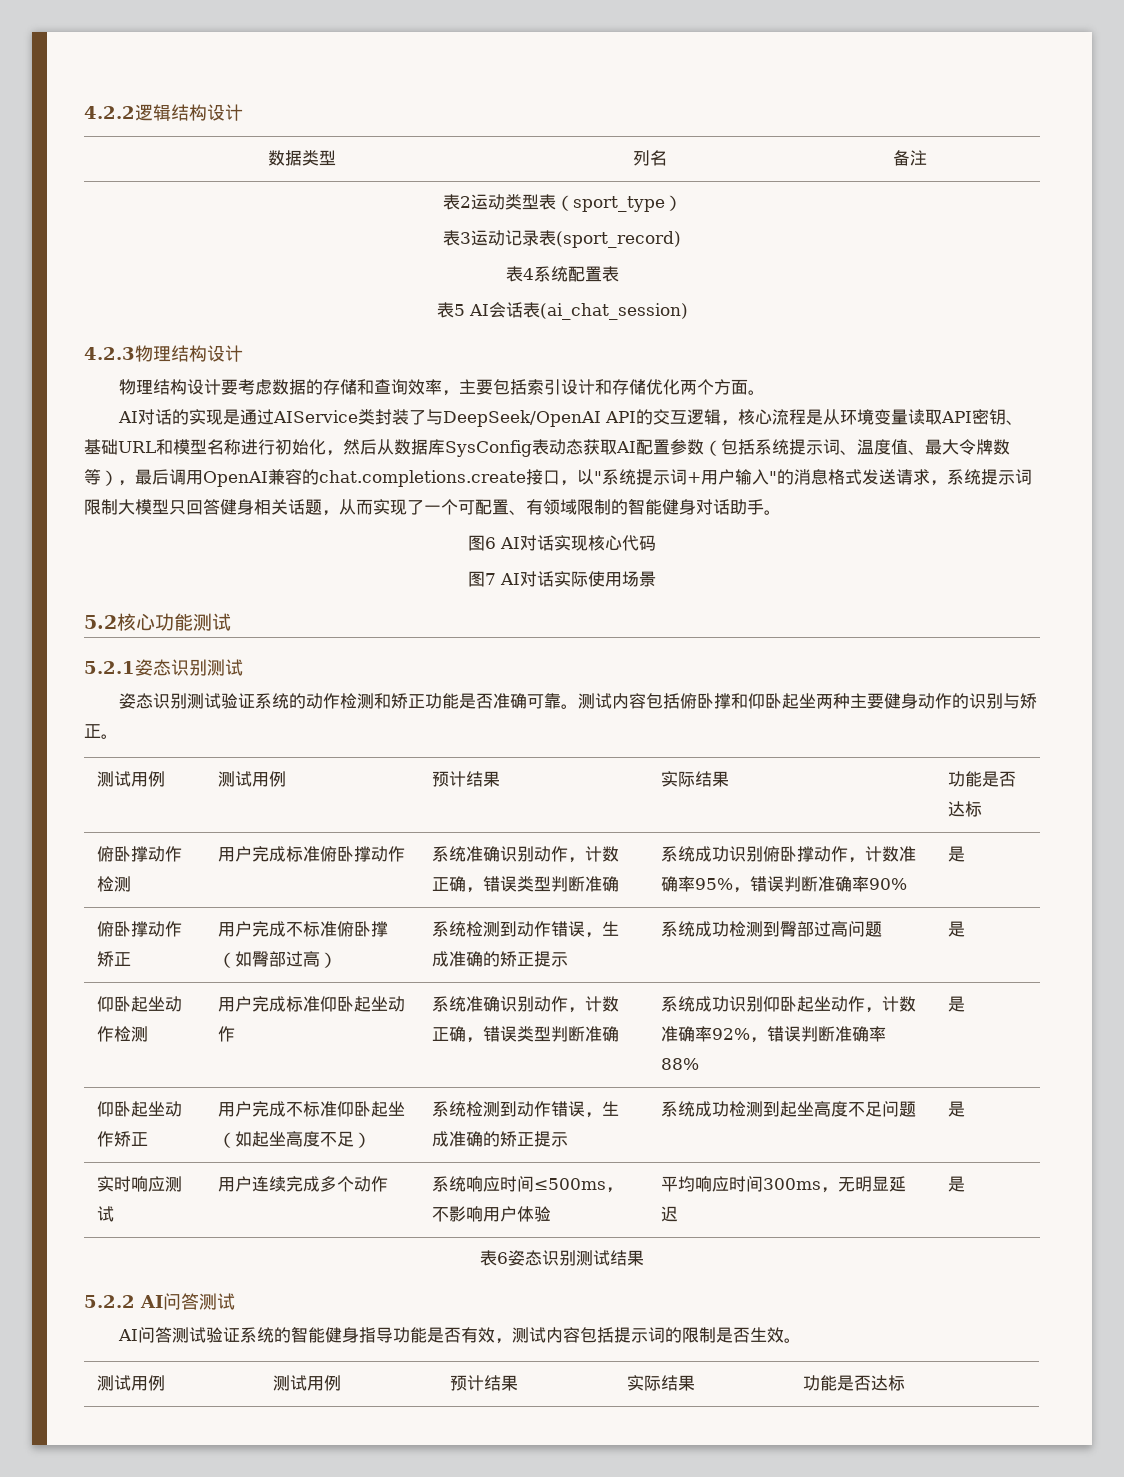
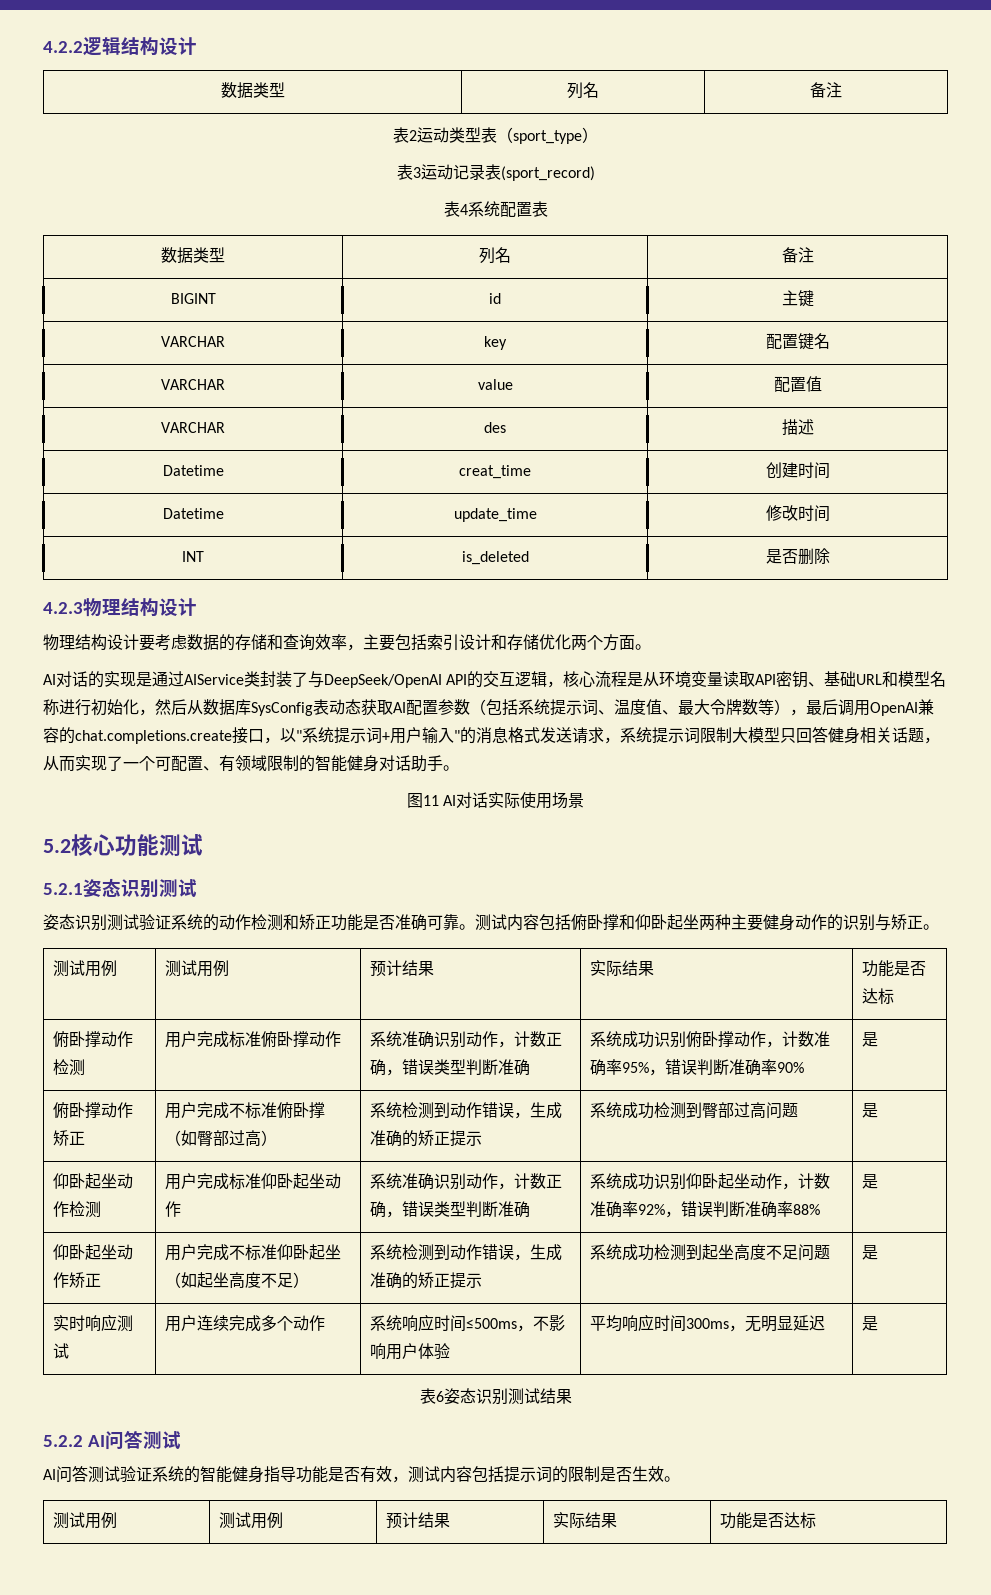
[436,302,688,320] // 表5 AI会话表(ai_chat_session) -> [161,247,225,264] [479,247,511,264] [781,247,814,263] [170,293,216,304] [489,293,501,304] [781,290,814,307] [161,336,225,347] [484,336,507,350] [765,333,830,350] [161,379,225,390] [477,379,513,390] [773,376,822,392] [161,422,225,433] [484,422,506,433] [781,419,814,436] [162,465,224,476] [459,465,531,479] [765,462,830,479] [162,508,224,519] [453,508,537,522] [765,505,830,522] [182,551,204,562] [461,551,529,565] [765,548,830,565] // 数据类型 | 列名 | 备注 // BIGINT | id | 主键 // VARCHAR | key | 配置键名 // VARCHAR | value | 配置值 // VARCHAR | des | 描述 // Datetime | creat_time | 创建时间 // Datetime | update_time | 修改时间 // INT | is_deleted | 是否删除
[485,535,656,551] [468,571,496,587] 6 AI对话实现核心代码 // 图7 -> [422,795,439,806] 11

